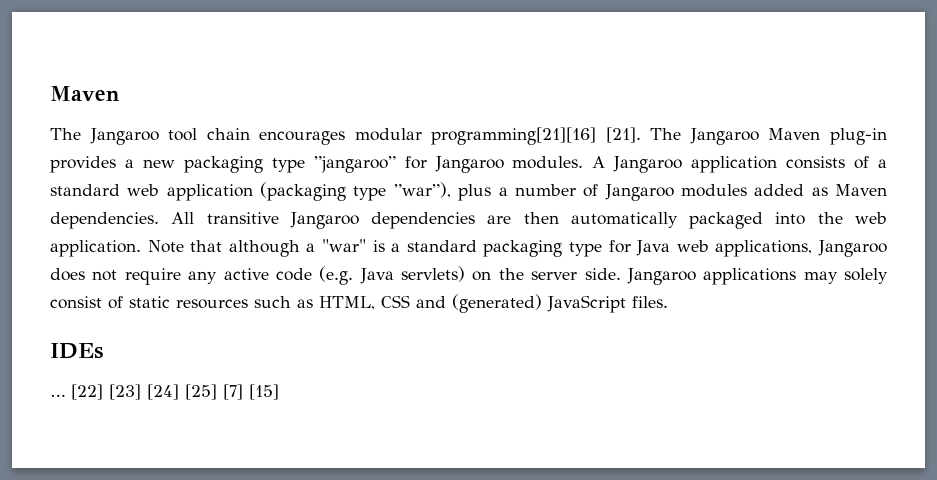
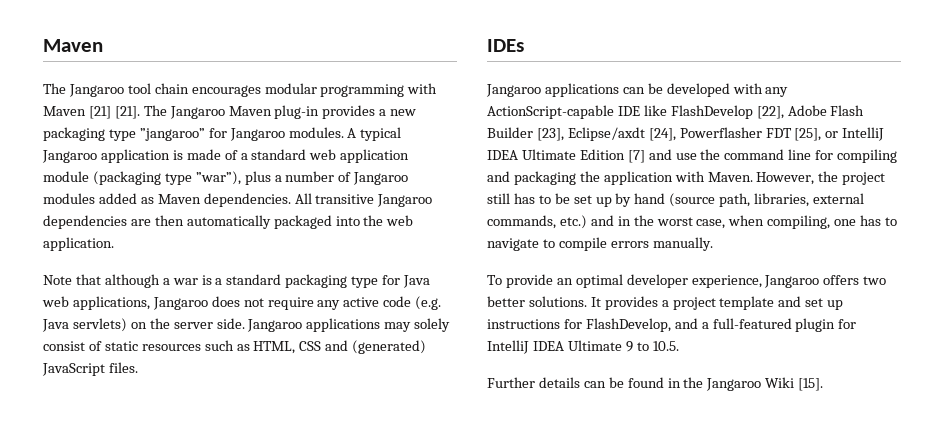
[431,127,597,145] programming[21][16] -> [320,83,438,97] [43,106,111,119] programming with Maven [21]
(606, 162) none -> [360,127,402,141] typical
[786,156,846,169] consists -> [172,149,221,160] is made
(253, 192) none -> [43,171,89,182] module
(141, 248) none -> (114, 244) //
[322,239,366,252] "war" -> [172,278,198,285] war
[50,384,279,400] … [22] [23] [24] [25] [7] [15] -> [486,83,789,97] [487,105,865,119] [487,127,885,141] [487,149,898,163] [487,171,886,185] [487,193,865,207] [487,215,898,229] [487,237,713,251] [487,274,887,288] [487,296,844,310] [487,318,857,332] [487,340,679,354] [487,377,824,391] Jangaroo applications can be developed with any ActionScript-capable IDE like FlashDevelop [22], Adobe Flash Builder [23], Eclipse/axdt [24], Powerflasher FDT [25], or IntelliJ IDEA Ultimate Edition [7] and use the command line for compiling and packaging the application with Maven. However, the project still has to be set up by hand (source path, libraries, external commands, etc.) and in the worst case, when compiling, one has to navigate to compile errors manually. // To provide an optimal developer experience, Jangaroo offers two better solutions. It provides a project template and set up instructions for FlashDevelop, and a full-featured plugin for IntelliJ IDEA Ultimate 9 to 10.5. // Further details can be found in the Jangaroo Wiki [15].

